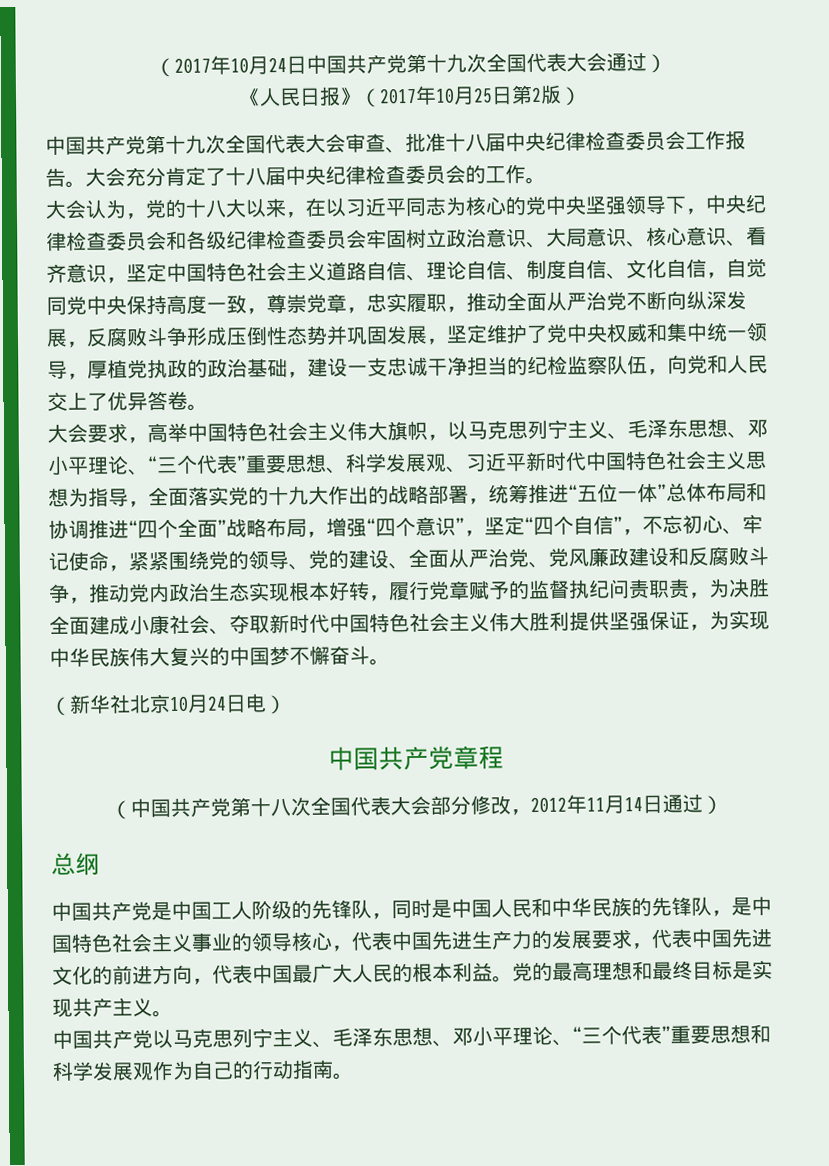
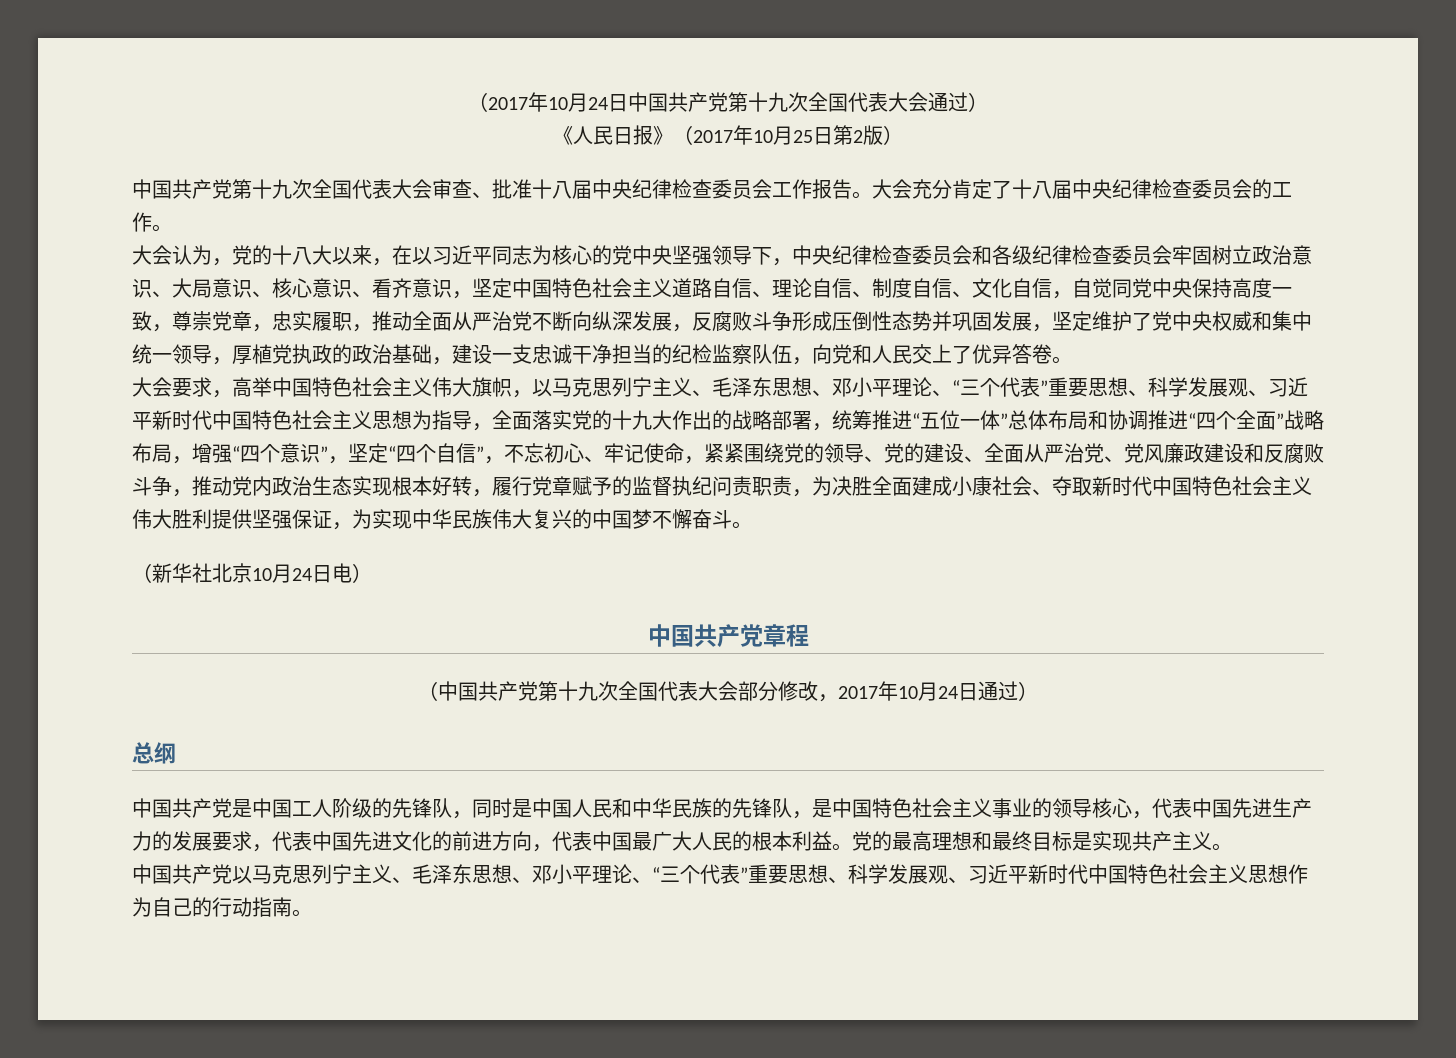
[269,798,291,817] 八 -> [578,681,598,701] 九
[529,794,643,814] 2012年11月14 -> [838,681,958,701] 2017年10月24
[750,1024,771,1044] [52,1061,154,1081] 和科学发展观 -> [828,864,1288,884] 、科学发展观、习近平新时代中国特色社会主义思想

